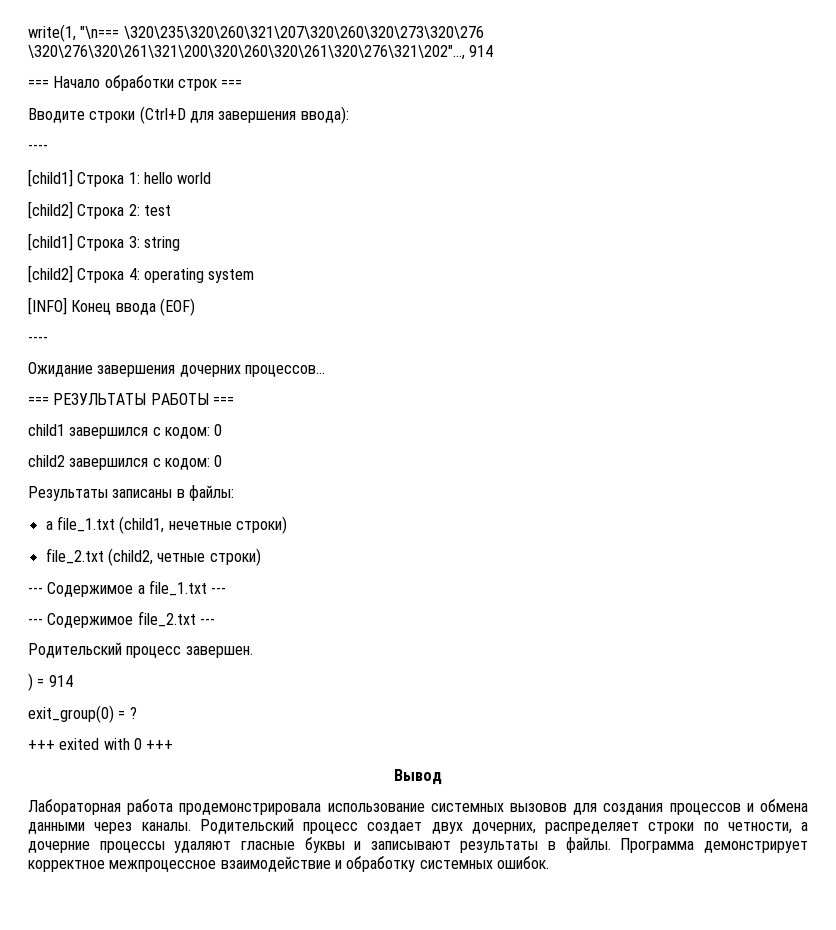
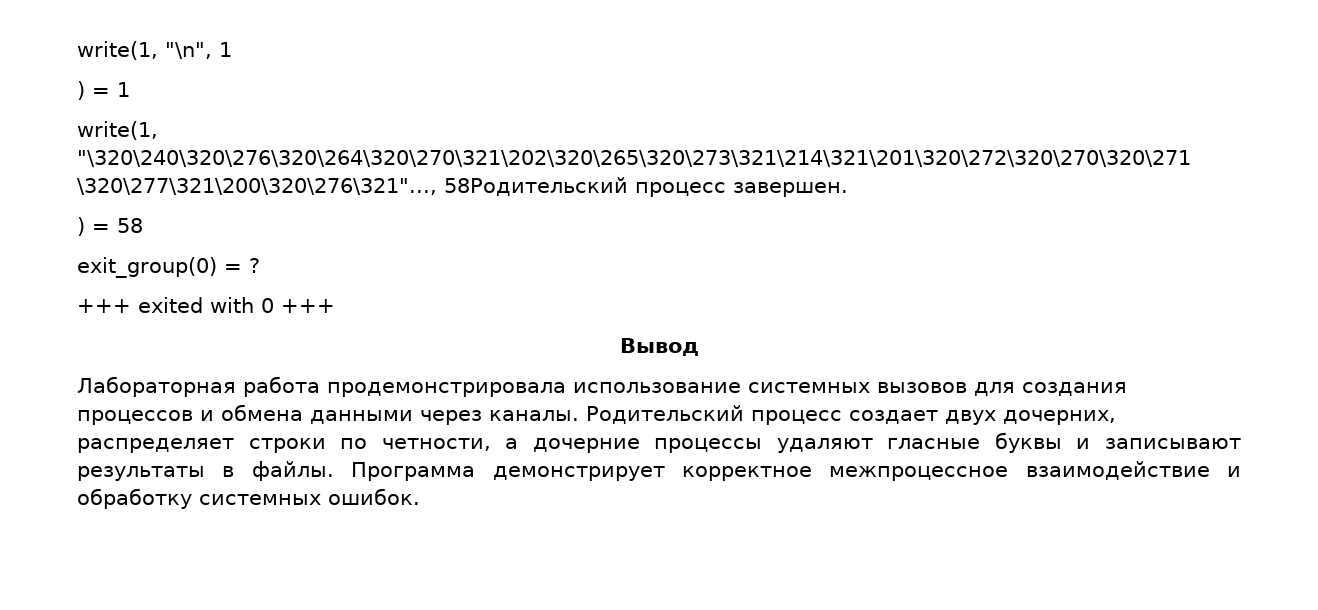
[28,24,484,42] [28,45,494,60] [28,75,243,91] [28,106,349,124] [28,144,48,151] [28,169,212,187] [28,201,171,219] [28,233,180,251] [28,265,255,283] [28,297,195,316] [28,336,48,343] [28,362,325,377] [28,393,234,405] [28,424,223,439] [28,455,223,470] [28,485,234,501] [45,516,287,534] [45,548,261,566] [28,580,227,597] [28,611,215,628] [28,642,122,658] write(1, "\n=== \320\235\320\260\321\207\320\260\320\273\320\276 \320\276\320\261\321\200\320\260\320\261\320\276\321\202"..., 914 // === Начало обработки строк === // Вводите строки (Ctrl+D для завершения ввода): // ---- // [child1] Строка 1: hello world // [child2] Строка 2: test // [child1] Строка 3: string // [child2] Строка 4: operating system // [INFO] Конец ввода (EOF) // ---- // Ожидание завершения дочерних процессов... // === РЕЗУЛЬТАТЫ РАБОТЫ === // child1 завершился с кодом: 0 // child2 завершился с кодом: 0 // Результаты записаны в файлы: // а file_1.txt (child1, нечетные строки) // file_2.txt (child2, четные строки) // --- Содержимое а file_1.txt --- // --- Содержимое file_2.txt --- // Родительский -> [77,41,232,60] [77,81,130,100] [77,121,158,140] [77,150,1191,167] [77,177,628,196] write(1, "\n", 1 // ) = 1 // write(1, "\320\240\320\276\320\264\320\270\321\202\320\265\320\273\321\214\321\201\320\272\320\270\320\271 \320\277\321\200\320\276\321"..., 58Родительский
[48,675,73,687] 914 -> [117,218,143,233] 58

